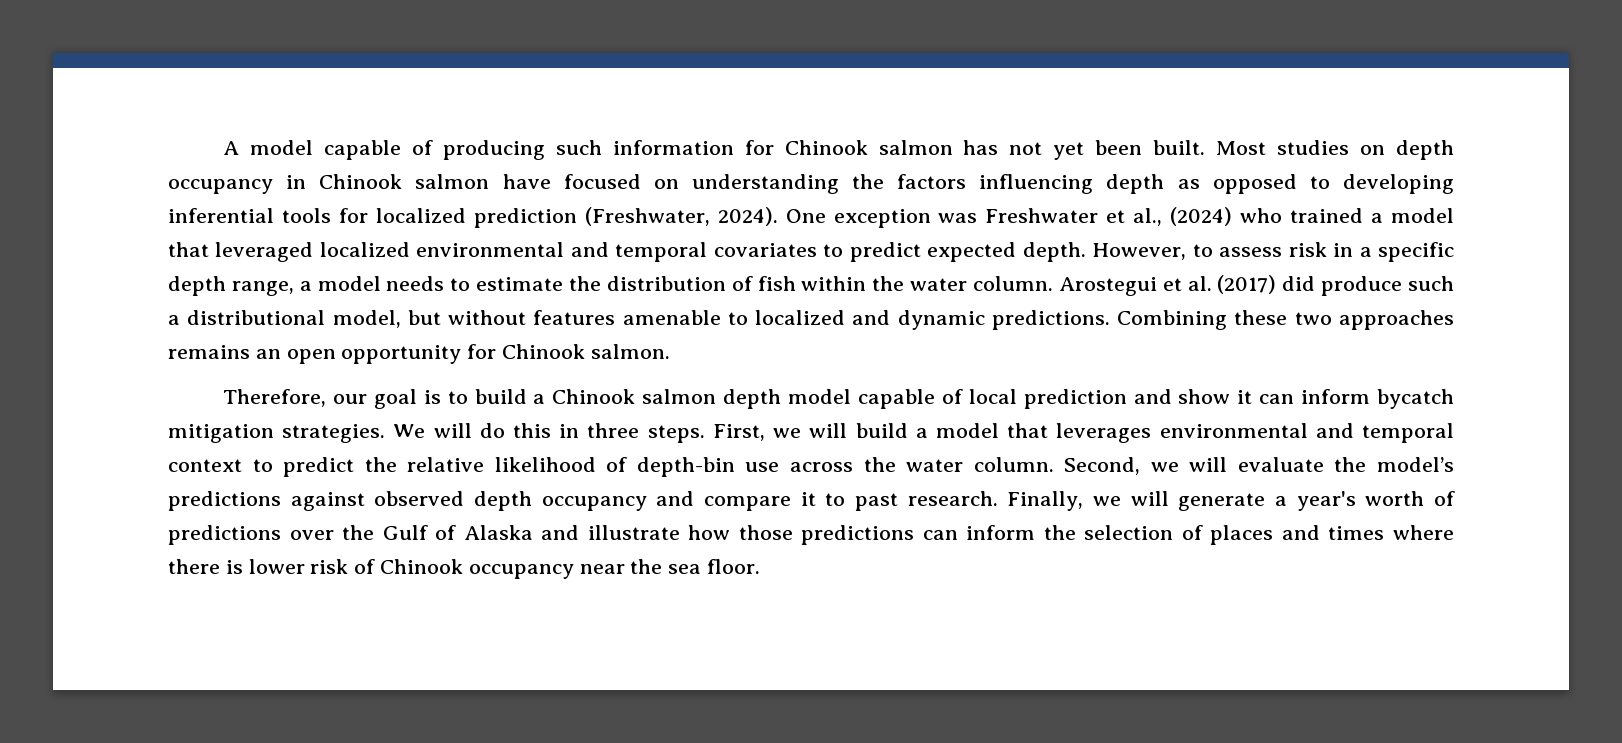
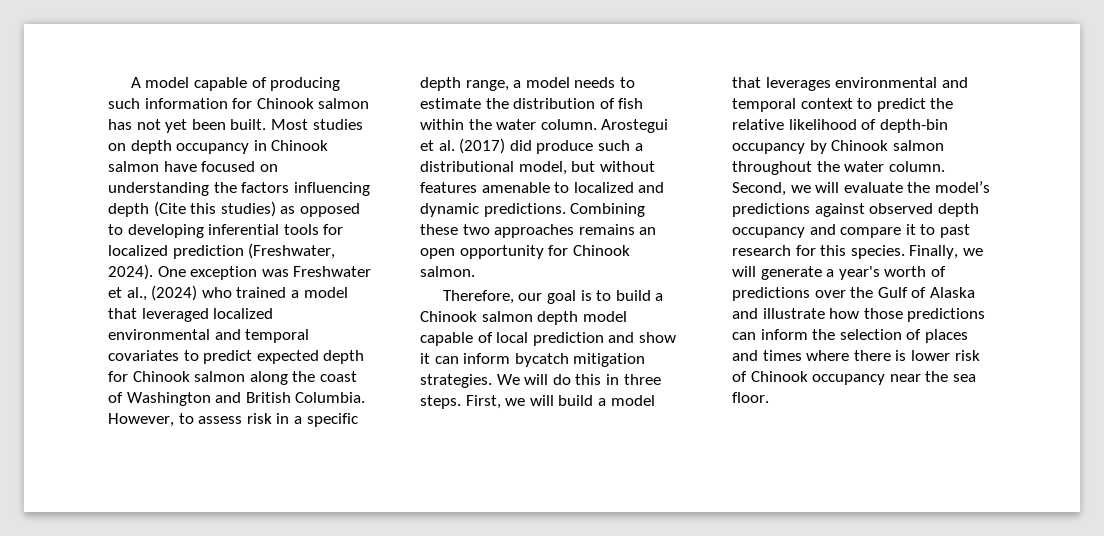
(1165, 184) none -> [153,201,276,217] (Cite this studies)
[1022,242,1086,262] depth. -> [323,350,365,364] [108,371,357,385] [108,392,366,406] depth for Chinook salmon along the coast of Washington and British Columbia.
[745,462,853,472] use across -> [732,140,944,154] [732,161,812,175] occupancy by Chinook salmon throughout
[907,491,998,506] research. -> [732,245,905,259] research for this species.

